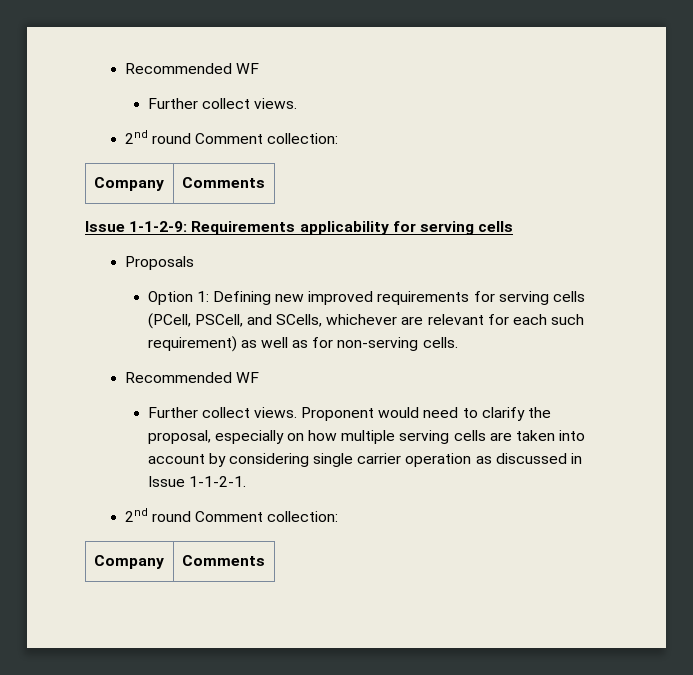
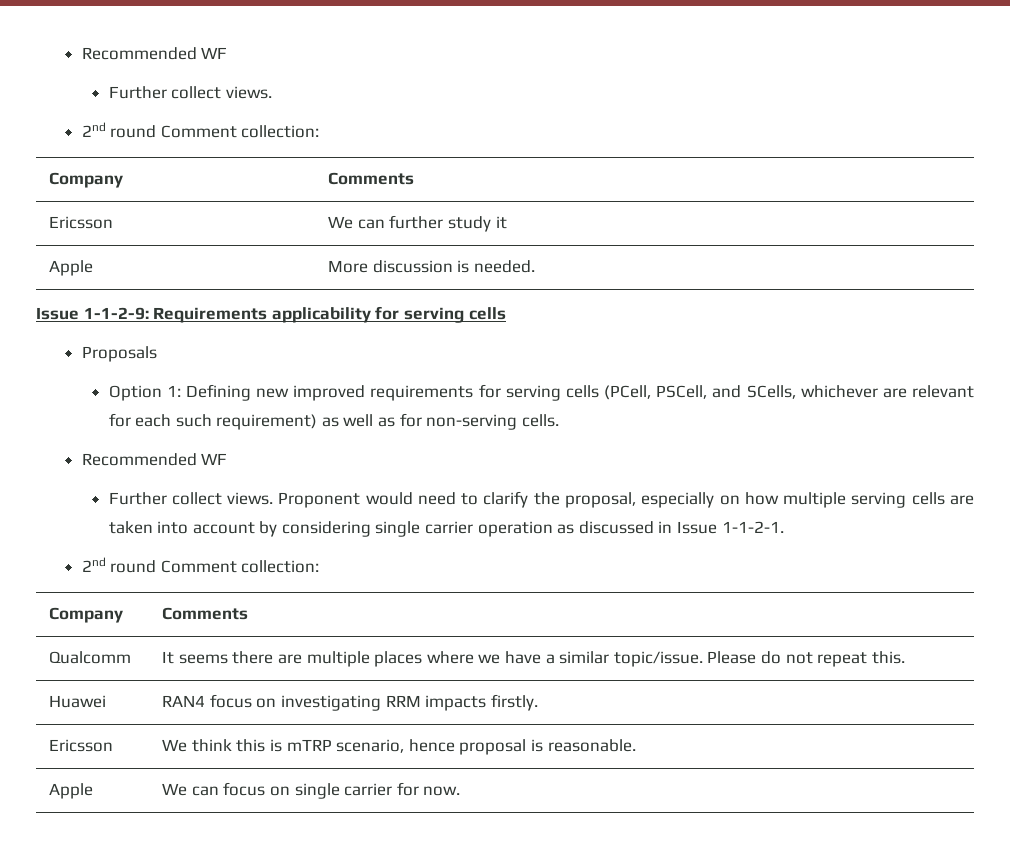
(265, 182) none -> [49,216,114,229] [328,215,507,232] [49,260,94,276] [328,260,536,273] // Ericsson | We can further study it // Apple | More discussion is needed.
(265, 560) none -> [49,651,132,664] [162,651,905,667] [49,695,107,708] [162,694,538,711] [49,739,114,752] [162,739,636,755] [49,783,94,799] [162,782,461,799] // Qualcomm | It seems there are multiple places where we have a similar topic/issue. Please do not repeat this. // Huawei | RAN4 focus on investigating RRM impacts firstly. // Ericsson | We think this is mTRP scenario, hence proposal is reasonable. // Apple | We can focus on single carrier for now.

